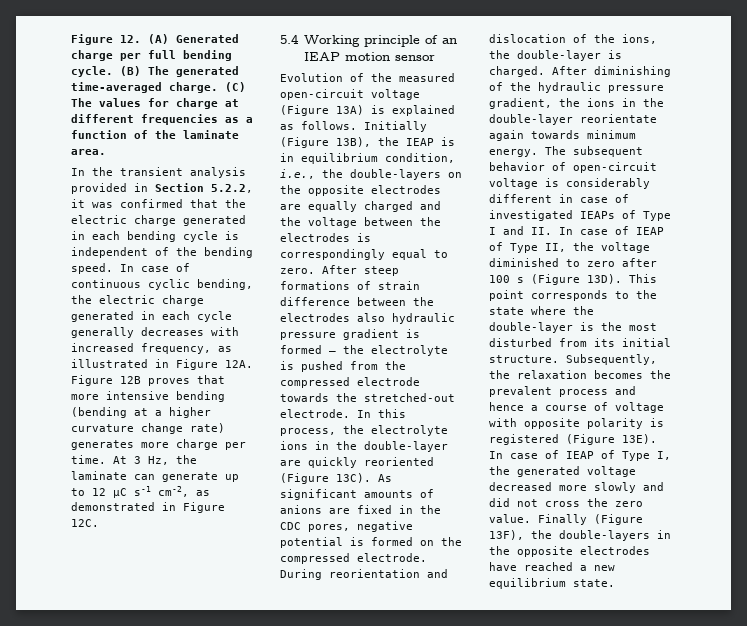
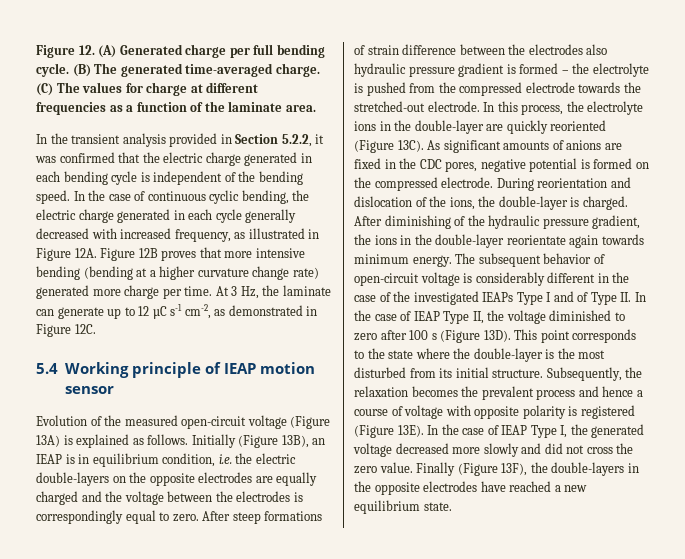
(134, 268) none -> [88,190,106,201] the
[141,327,204,336] decreases -> [36,228,89,239] decreased
[71,440,134,450] generates -> [36,285,89,299] generated
[441,38,457,44] an -> (221, 368) none
[378,137,399,146] the -> [312,438,326,445] an
[280,169,343,179] i.e., the -> [218,453,296,464] i.e. the electric
[580,194,629,203] case of -> [612,272,630,283] [354,291,411,302] the case of the
[622,210,636,219] of -> (514, 297) none
(524, 230) none -> [577,292,617,305] of Type
[580,226,664,235] [489,242,503,251] case of IEAP of -> [354,310,440,321] the case of IEAP
[510,450,615,459] case of IEAP of -> [441,424,528,435] the case of IEAP

